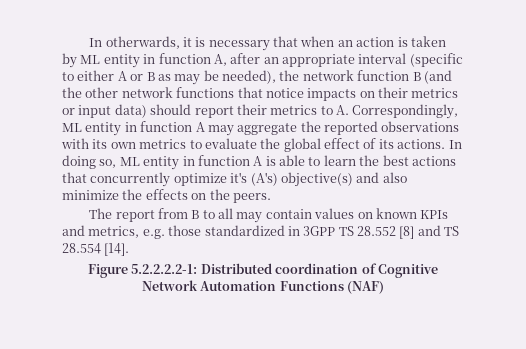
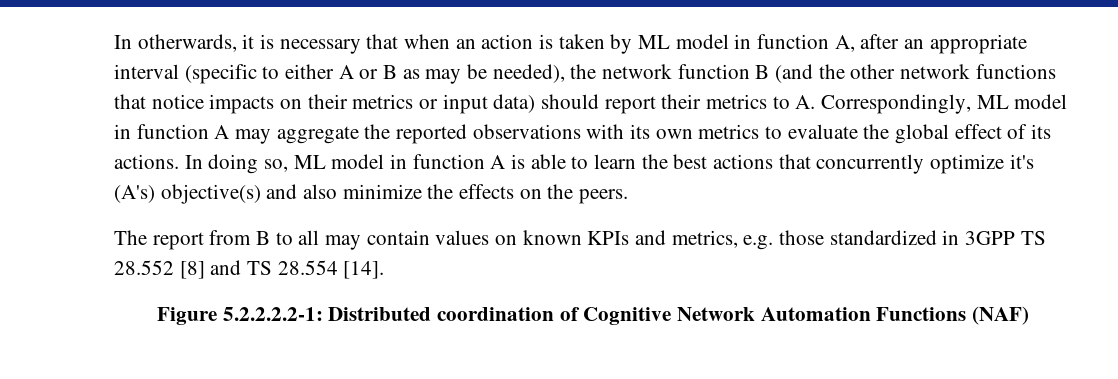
[103,54,140,68] entity -> [675,34,729,49] model
[85,122,122,136] entity -> [1014,94,1068,109] model
[143,156,180,170] entity -> [331,154,385,169] model

